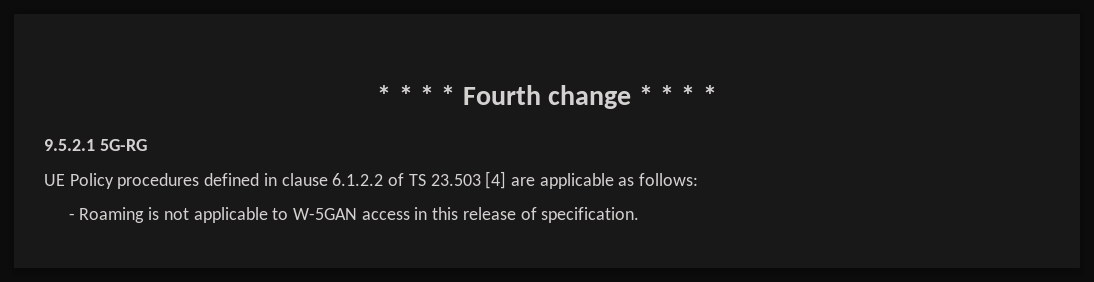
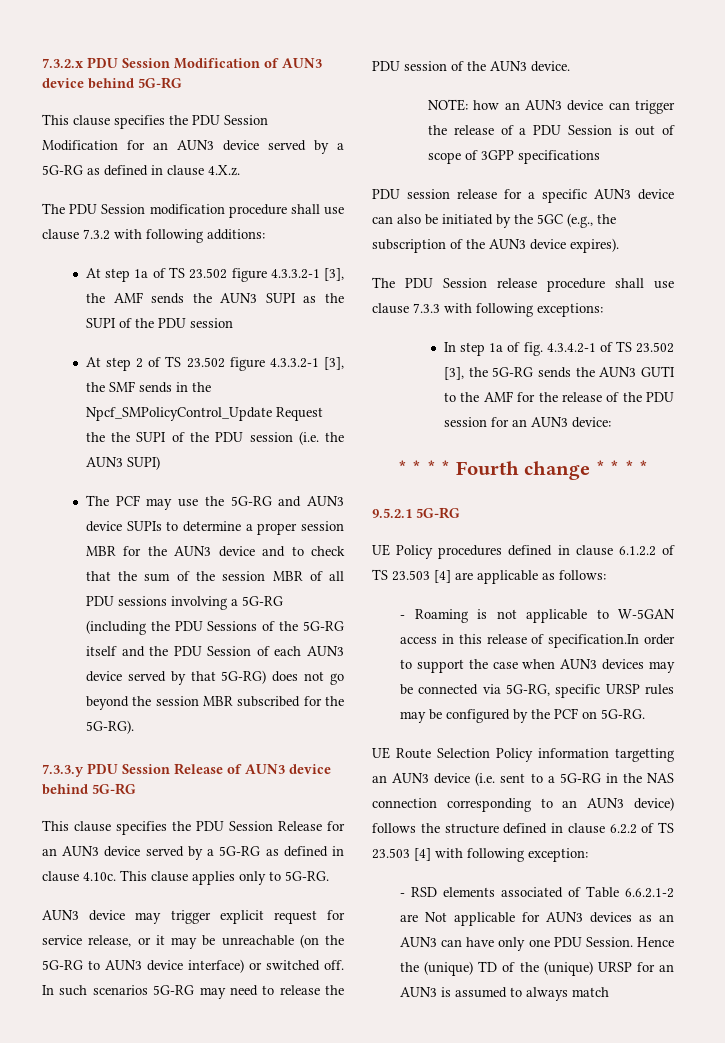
(377, 95) none -> [42,57,322,69] [42,77,182,89] [42,114,268,129] [42,140,344,154] [42,165,240,176] [42,203,344,218] [42,229,265,243] [85,267,344,282] [85,292,344,304] [85,318,233,328] [85,356,344,371] [85,381,211,393] [85,407,323,421] [85,431,344,445] [85,456,160,470] [85,495,344,510] [85,521,344,535] [85,546,345,557] [85,571,344,582] [85,596,283,610] [85,620,345,635] [85,646,344,657] [85,670,344,685] [85,696,344,710] [85,720,134,734] [42,763,331,777] [42,783,136,795] [42,820,345,835] [42,846,345,860] [42,870,329,885] [42,910,345,924] [42,934,344,949] [42,959,344,973] [42,985,344,999] [372,61,570,72] [428,99,675,114] [428,125,675,136] [428,150,601,164] [372,189,674,203] [372,213,616,228] [372,238,619,253] [372,277,674,292] [372,303,603,317] [444,341,675,356] [444,366,675,380] [444,391,675,402] [444,417,612,428] 7.3.2.x PDU Session Modification of AUN3 device behind 5G-RG // This clause specifies the PDU Session Modification for an AUN3 device served by a 5G-RG as defined in clause 4.X.z. // The PDU Session modification procedure shall use clause 7.3.2 with following additions: // At step 1a of TS 23.502 figure 4.3.3.2-1 [3], the AMF sends the AUN3 SUPI as the SUPI of the PDU session // At step 2 of TS 23.502 figure 4.3.3.2-1 [3], the SMF sends in the Npcf_SMPolicyControl_Update Request the the SUPI of the PDU session (i.e. the AUN3 SUPI) // The PCF may use the 5G-RG and AUN3 device SUPIs to determine a proper session MBR for the AUN3 device and to check that the sum of the session MBR of all PDU sessions involving a 5G-RG (including the PDU Sessions of the 5G-RG itself and the PDU Session of each AUN3 device served by that 5G-RG) does not go beyond the session MBR subscribed for the 5G-RG). // 7.3.3.y PDU Session Release of AUN3 device behind 5G-RG // This clause specifies the PDU Session Release for an AUN3 device served by a 5G-RG as defined in clause 4.10c. This clause applies only to 5G-RG. // AUN3 device may trigger explicit request for service release, or it may be unreachable (on the 5G-RG to AUN3 device interface) or switched off. In such scenarios 5G-RG may need to release the PDU session of the AUN3 device. // NOTE: how an AUN3 device can trigger the release of a PDU Session is out of scope of 3GPP specifications // PDU session release for a specific AUN3 device can also be initiated by the 5GC (e.g., the subscription of the AUN3 device expires). // The PDU Session release procedure shall use clause 7.3.3 with following exceptions: // In step 1a of fig. 4.3.4.2-1 of TS 23.502 [3], the 5G-RG sends the AUN3 GUTI to the AMF for the release of the PDU session for an AUN3 device: //
[541,207,640,223] specification. -> [548,634,675,648] [400,659,675,673] [400,684,674,698] [400,708,646,723] [372,747,674,762] [372,772,674,786] [372,797,674,812] [372,822,674,834] [372,848,588,862] [400,886,674,898] [400,912,674,926] [400,937,674,951] [400,961,674,976] [400,987,610,1001] specification.In order to support the case when AUN3 devices may be connected via 5G-RG, specific URSP rules may be configured by the PCF on 5G-RG. // UE Route Selection Policy information targetting an AUN3 device (i.e. sent to a 5G-RG in the NAS connection corresponding to an AUN3 device) follows the structure defined in clause 6.2.2 of TS 23.503 [4] with following exception: // - RSD elements associated of Table 6.6.2.1-2 are Not applicable for AUN3 devices as an AUN3 can have only one PDU Session. Hence the (unique) TD of the (unique) URSP for an AUN3 is assumed to always match

